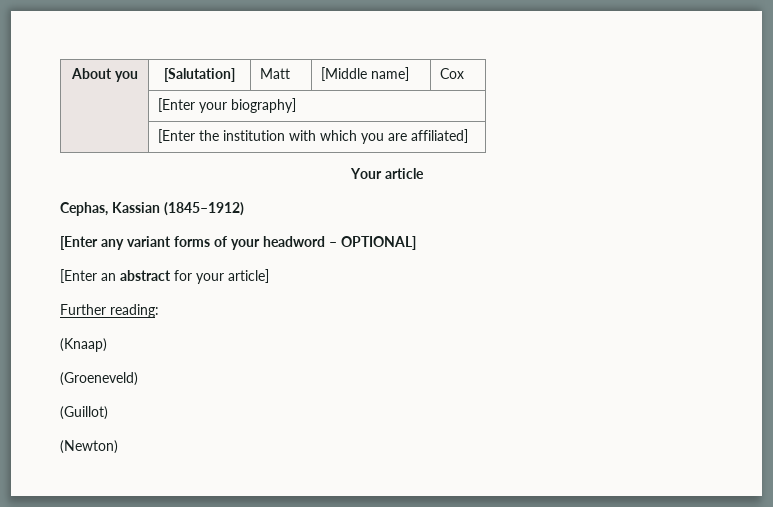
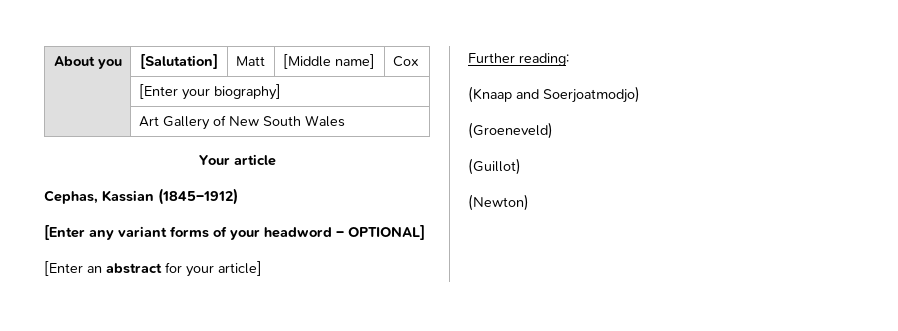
[158,129,469,144] [Enter the institution with which you are affiliated] -> [138,115,345,130] Art Gallery of New South Wales
[60,338,107,352] (Knaap) -> [468,86,640,103] (Knaap and Soerjoatmodjo)

